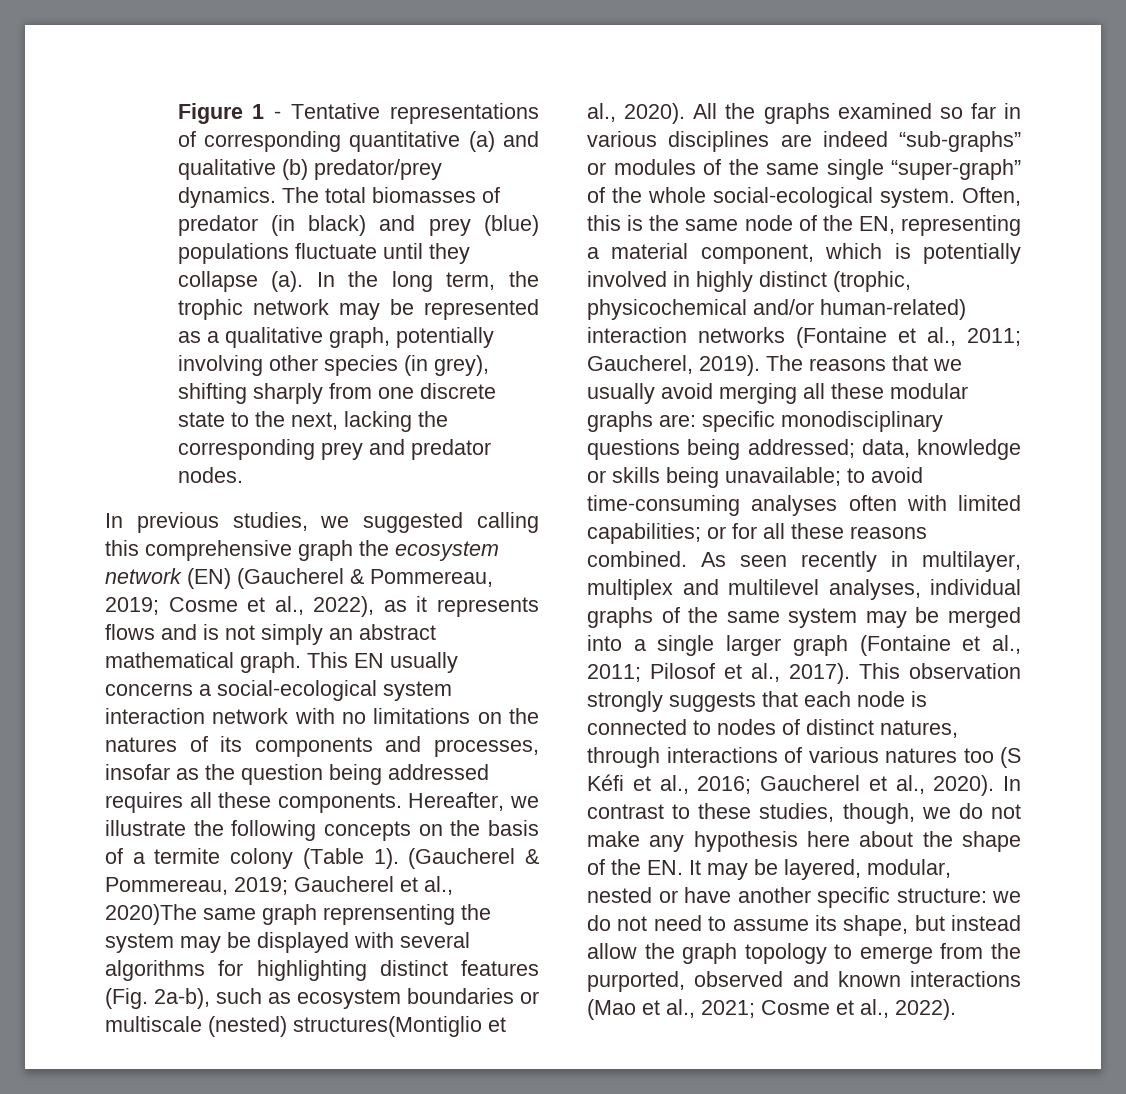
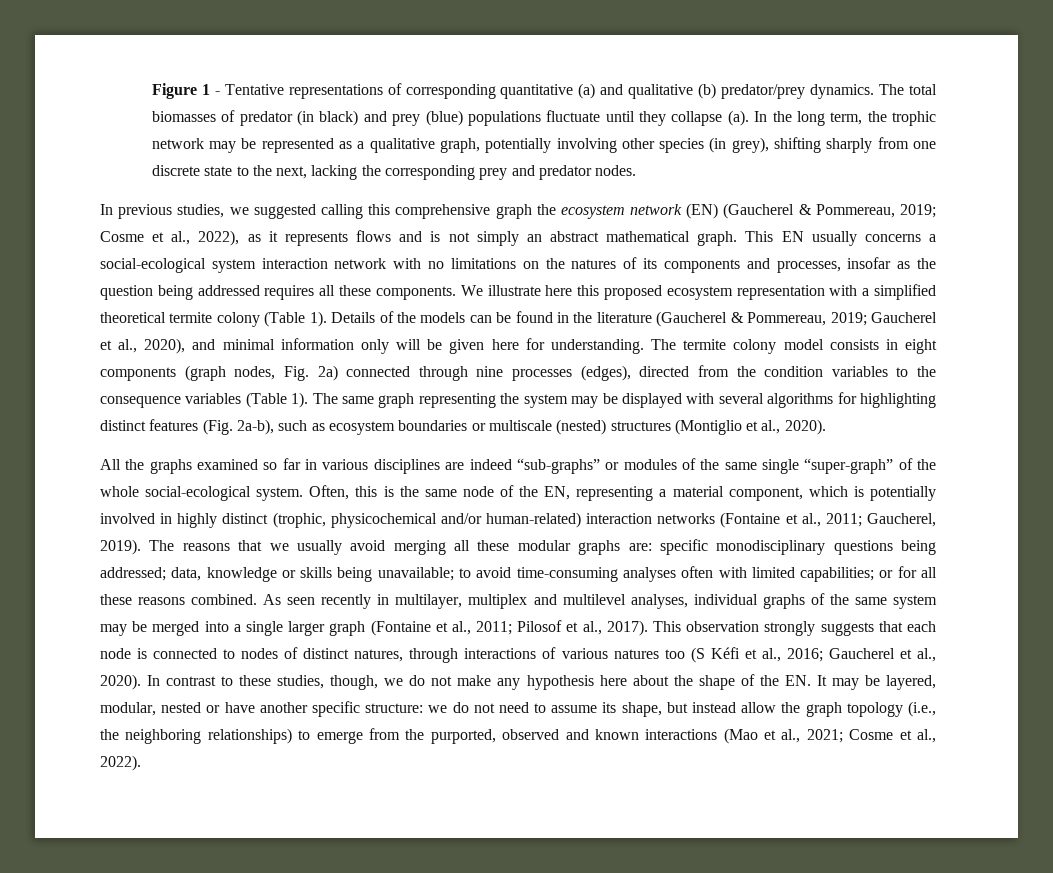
[408,792,539,811] [105,820,539,841] [105,848,399,869] Hereafter, we illustrate the following concepts on the basis of a termite colony (Table 1). -> [460,284,936,300] [100,311,652,327] We illustrate here this proposed ecosystem representation with a simplified theoretical termite colony (Table 1). Details of the models can be found in the literature
[105,904,197,925] 2020)The -> [144,338,937,354] [100,365,936,381] [100,392,338,408] 2020), and minimal information only will be given here for understanding. The termite colony model consists in eight components (graph nodes, Fig. 2a) connected through nine processes (edges), directed from the condition variables to the consequence variables (Table 1). The
[323,904,455,925] reprensenting -> [418,393,496,408] representing
[293,1016,506,1037] [587,103,686,124] structures(Montiglio et al., 2020). -> [610,419,826,435] structures (Montiglio et al., 2020). //
(827, 953) none -> [907,701,936,717] [100,728,292,744] (i.e., the neighboring relationships)

